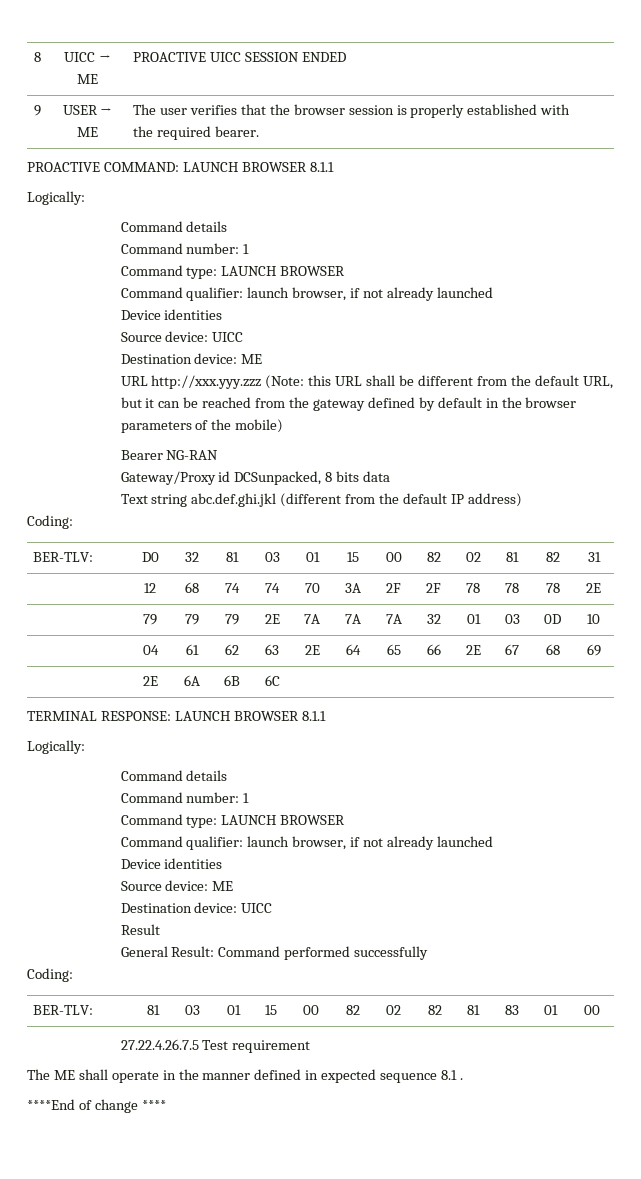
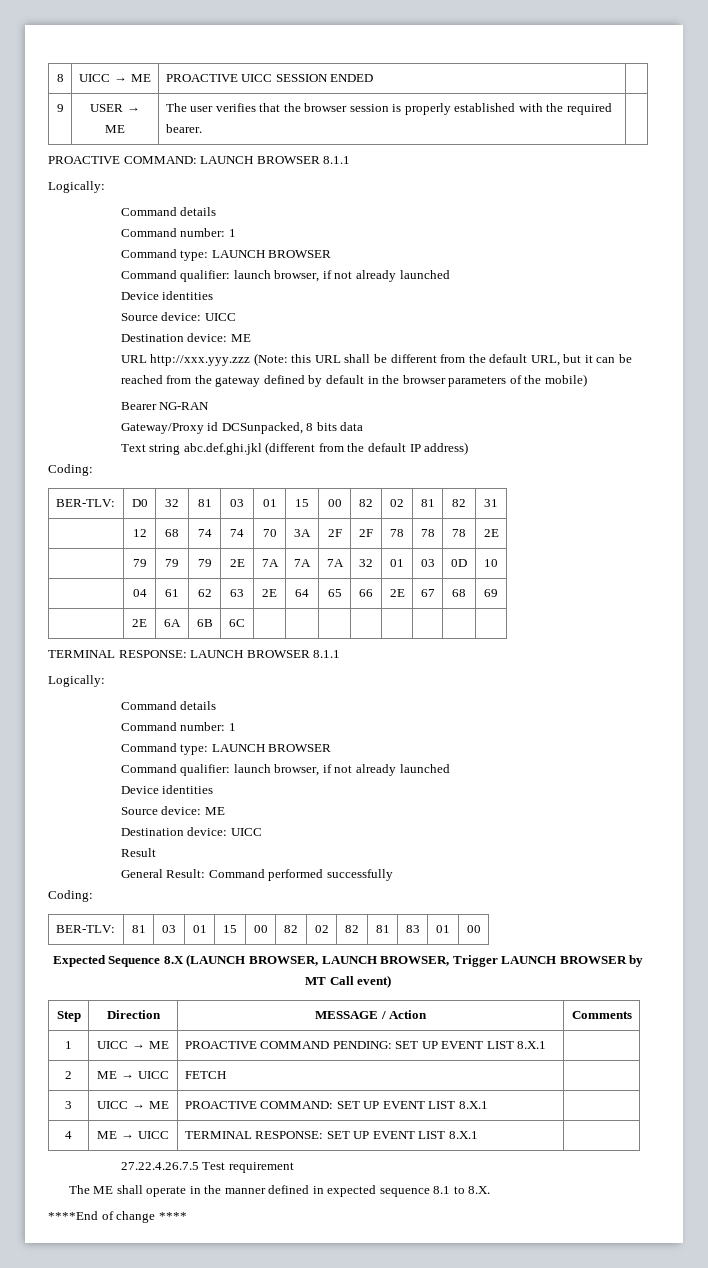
(600, 1010) none -> [52,954,644,967] [304,975,392,988] [56,1011,81,1022] [106,1010,161,1019] [314,1010,428,1019] [571,1011,632,1019] [65,1041,72,1049] [97,1041,169,1049] [184,1041,547,1049] [65,1071,72,1079] [97,1071,169,1079] [184,1071,226,1079] [65,1101,72,1109] [97,1101,169,1109] [184,1101,488,1109] [65,1131,72,1139] [97,1131,169,1139] [184,1131,478,1139] // Expected Sequence 8.X (LAUNCH BROWSER, LAUNCH BROWSER, Trigger LAUNCH BROWSER by MT Call event) // Step | Direction | MESSAGE / Action | Comments // 1 | UICC → ME | PROACTIVE COMMAND PENDING: SET UP EVENT LIST 8.X.1 | // 2 | ME → UICC | FETCH | // 3 | UICC → ME | PROACTIVE COMMAND: SET UP EVENT LIST 8.X.1 | // 4 | ME → UICC | TERMINAL RESPONSE: SET UP EVENT LIST 8.X.1 |
[459,1078,463,1080] . -> [453,1186,491,1194] to 8.X.

